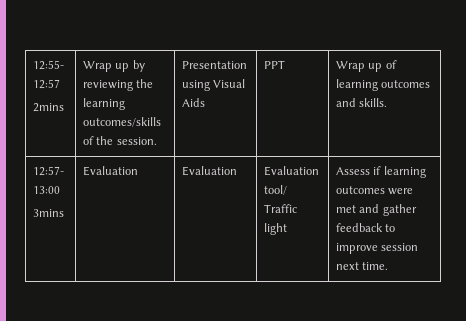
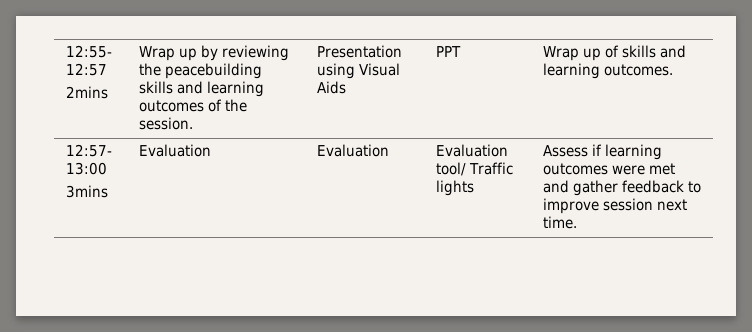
[82,98,125,110] [82,117,161,127] learning outcomes/skills -> [164,63,262,79] [138,81,264,97] [138,100,204,112] peacebuilding skills and learning outcomes
[335,79,431,91] [335,98,388,107] learning outcomes and skills. -> [621,45,686,58] [542,63,673,79] skills and learning outcomes.
[263,223,287,235] light -> [435,180,474,196] lights

